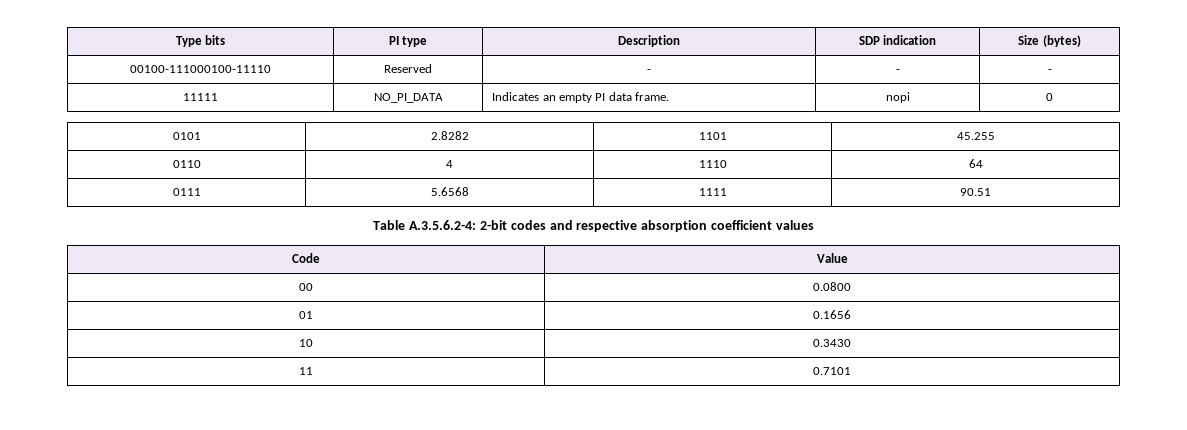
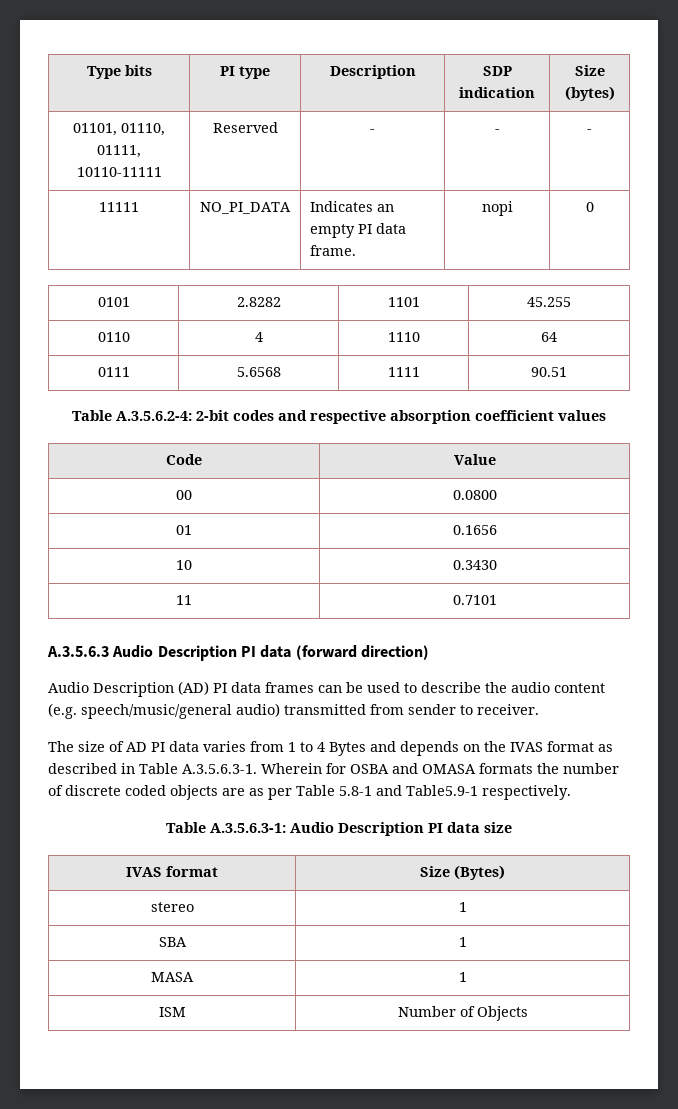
[130,65,271,73] 00100-111000100-11110 -> [73,123,165,136] [97,145,141,158] [76,167,162,177] 01101, 01110, 01111, 10110-11111
(851, 371) none -> [47,645,429,661] [48,681,605,697] [48,703,539,719] [48,741,613,756] [48,763,619,774] [48,785,571,800] [166,822,512,836] [126,866,218,877] [420,865,505,880] [150,902,194,912] [458,902,467,912] [158,937,187,947] [458,937,467,947] [151,972,194,982] [458,972,467,982] [158,1007,186,1017] [397,1006,528,1021] // A.3.5.6.3 Audio Description PI data (forward direction) // Audio Description (AD) PI data frames can be used to describe the audio content (e.g. speech/music/general audio) transmitted from sender to receiver. // The size of AD PI data varies from 1 to 4 Bytes and depends on the IVAS format as described in Table A.3.5.6.3-1. Wherein for OSBA and OMASA formats the number of discrete coded objects are as per Table 5.8-1 and Table5.9-1 respectively. // Table A.3.5.6.3-1: Audio Description PI data size // IVAS format | Size (Bytes) // stereo | 1 // SBA | 1 // MASA | 1 // ISM | Number of Objects

